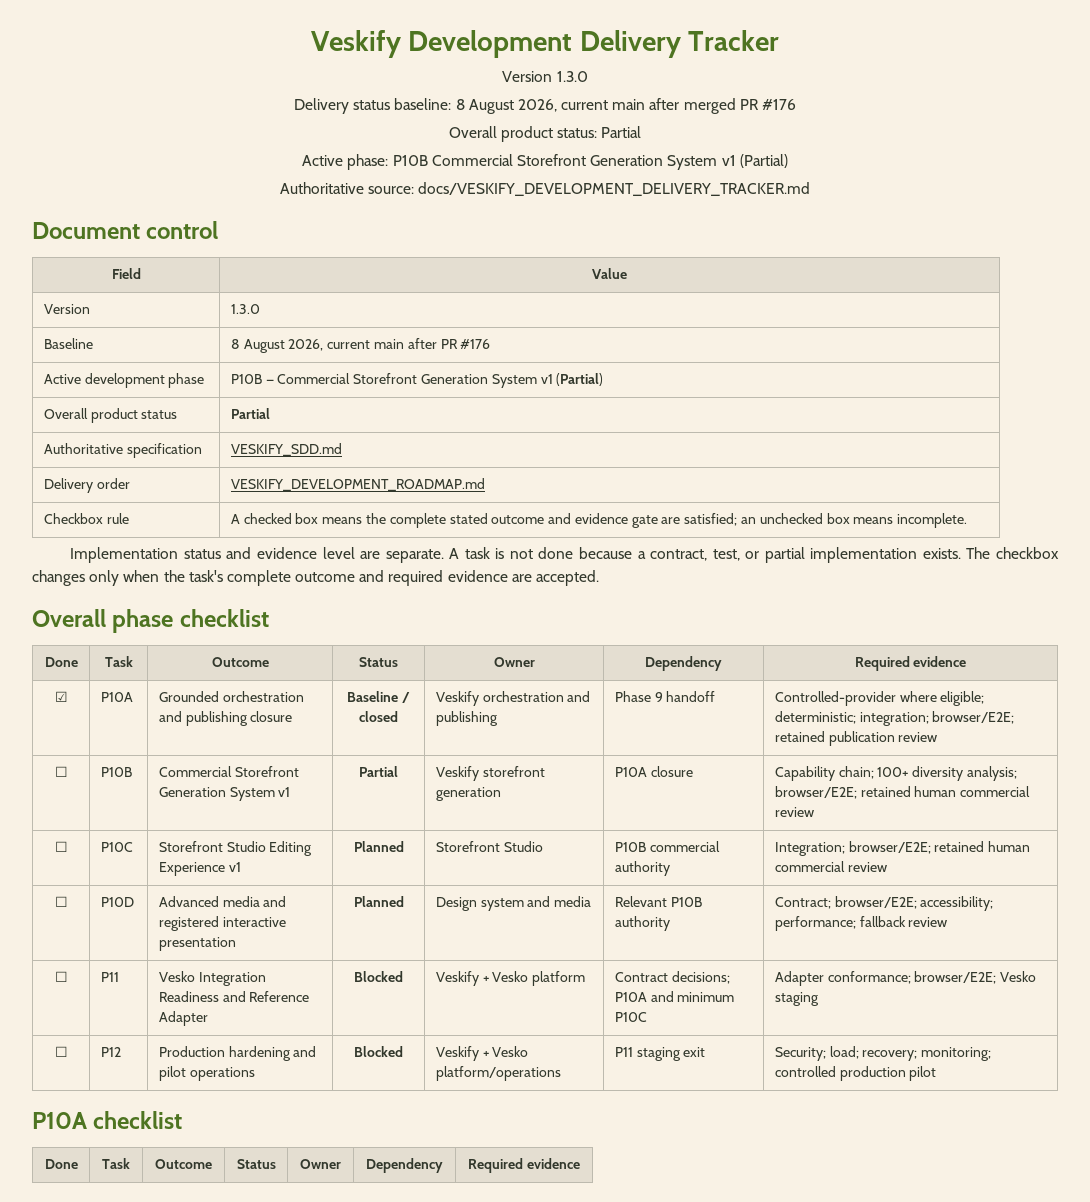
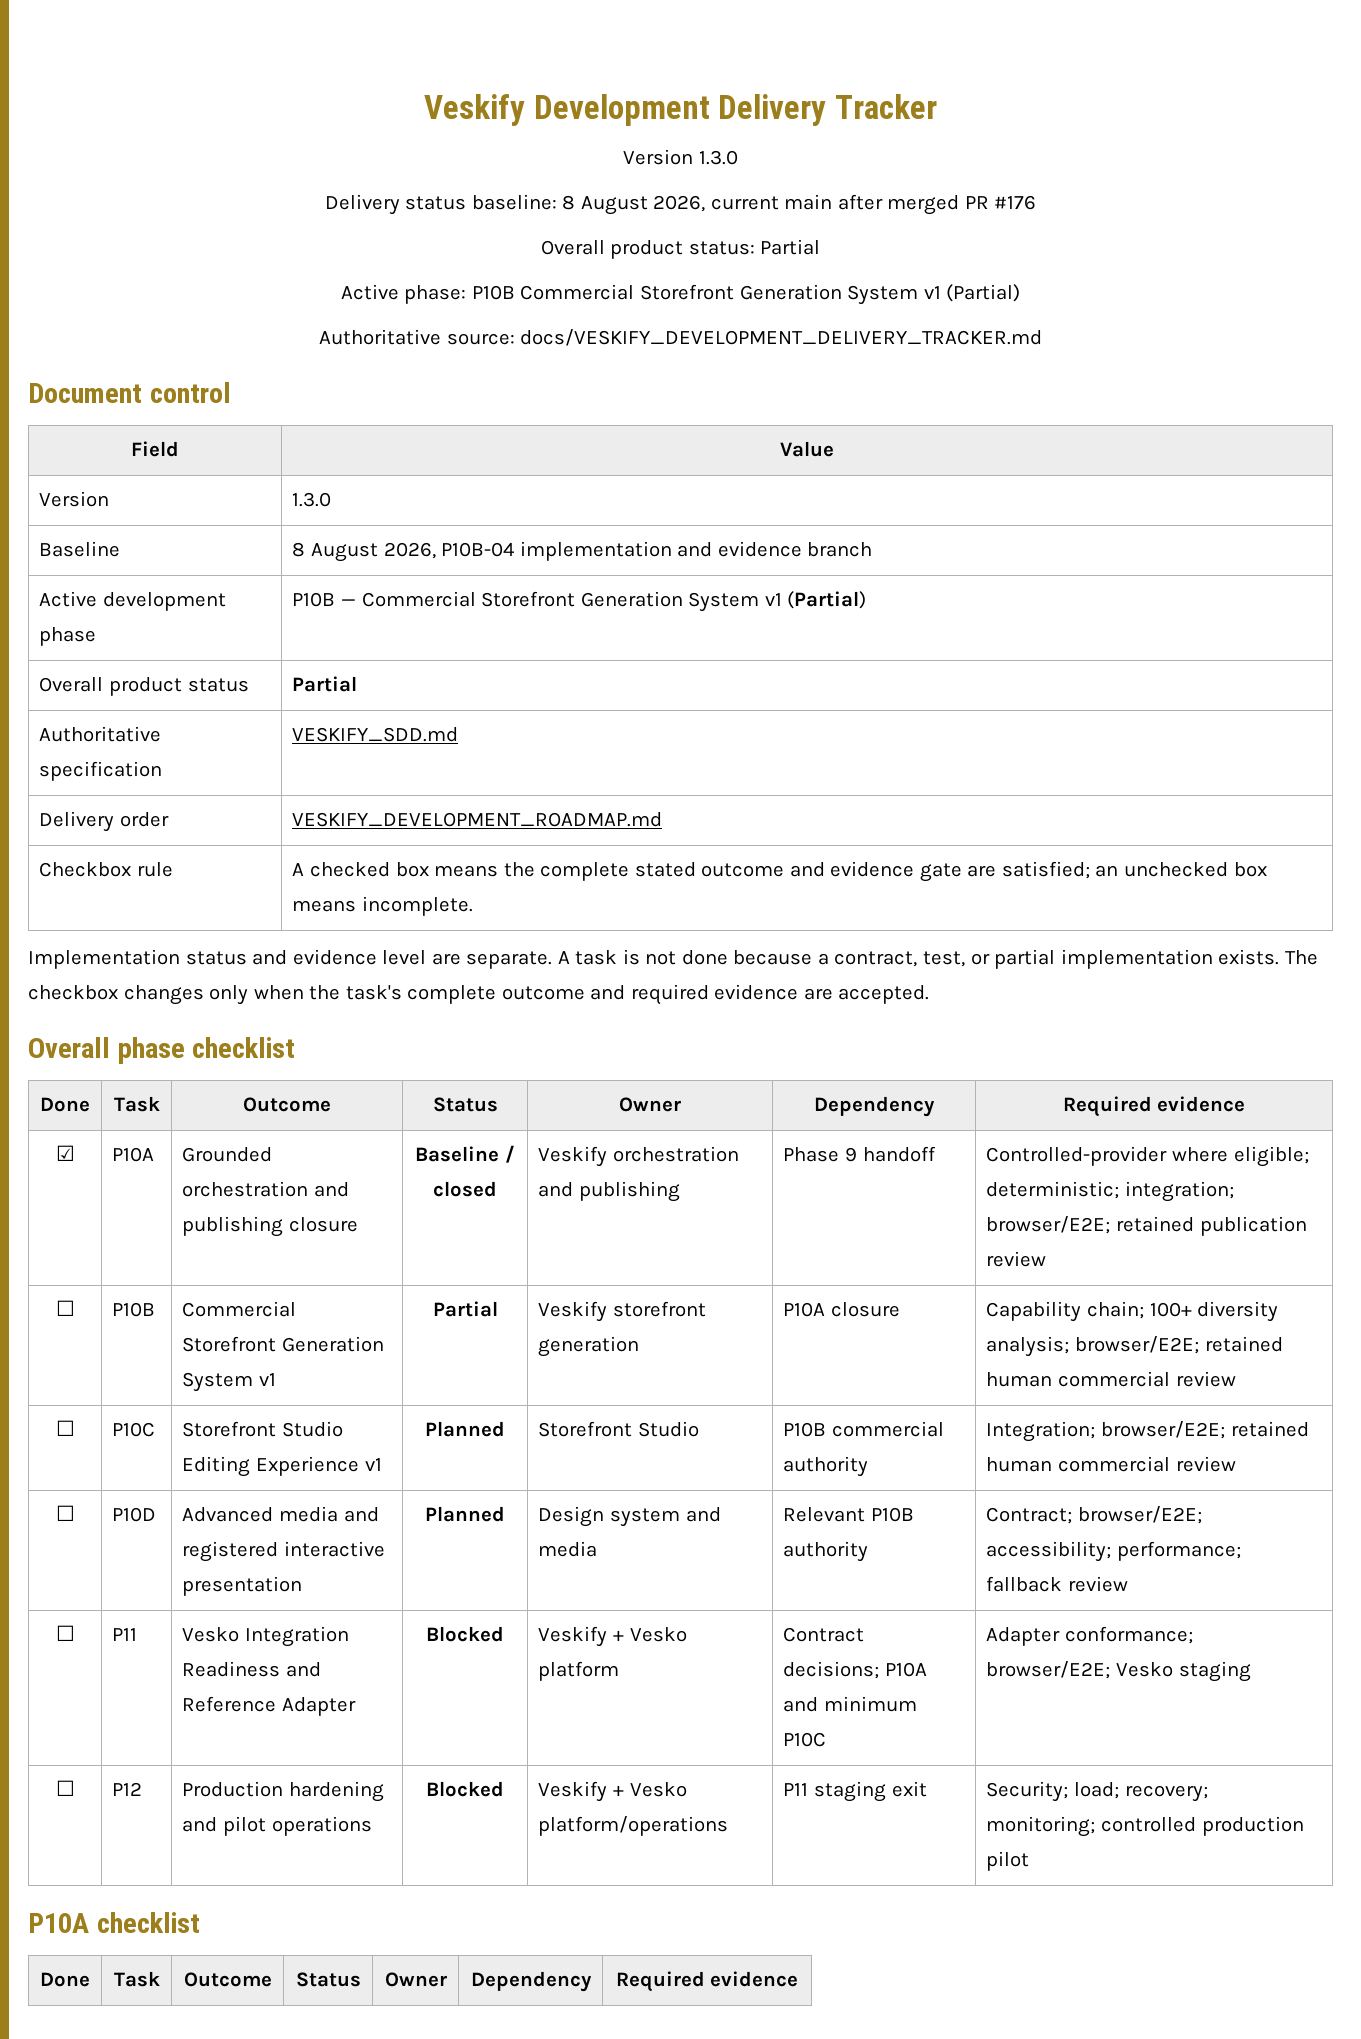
[327,338,491,349] current main after PR #176 -> [441,541,873,561] P10B-04 implementation and evidence branch

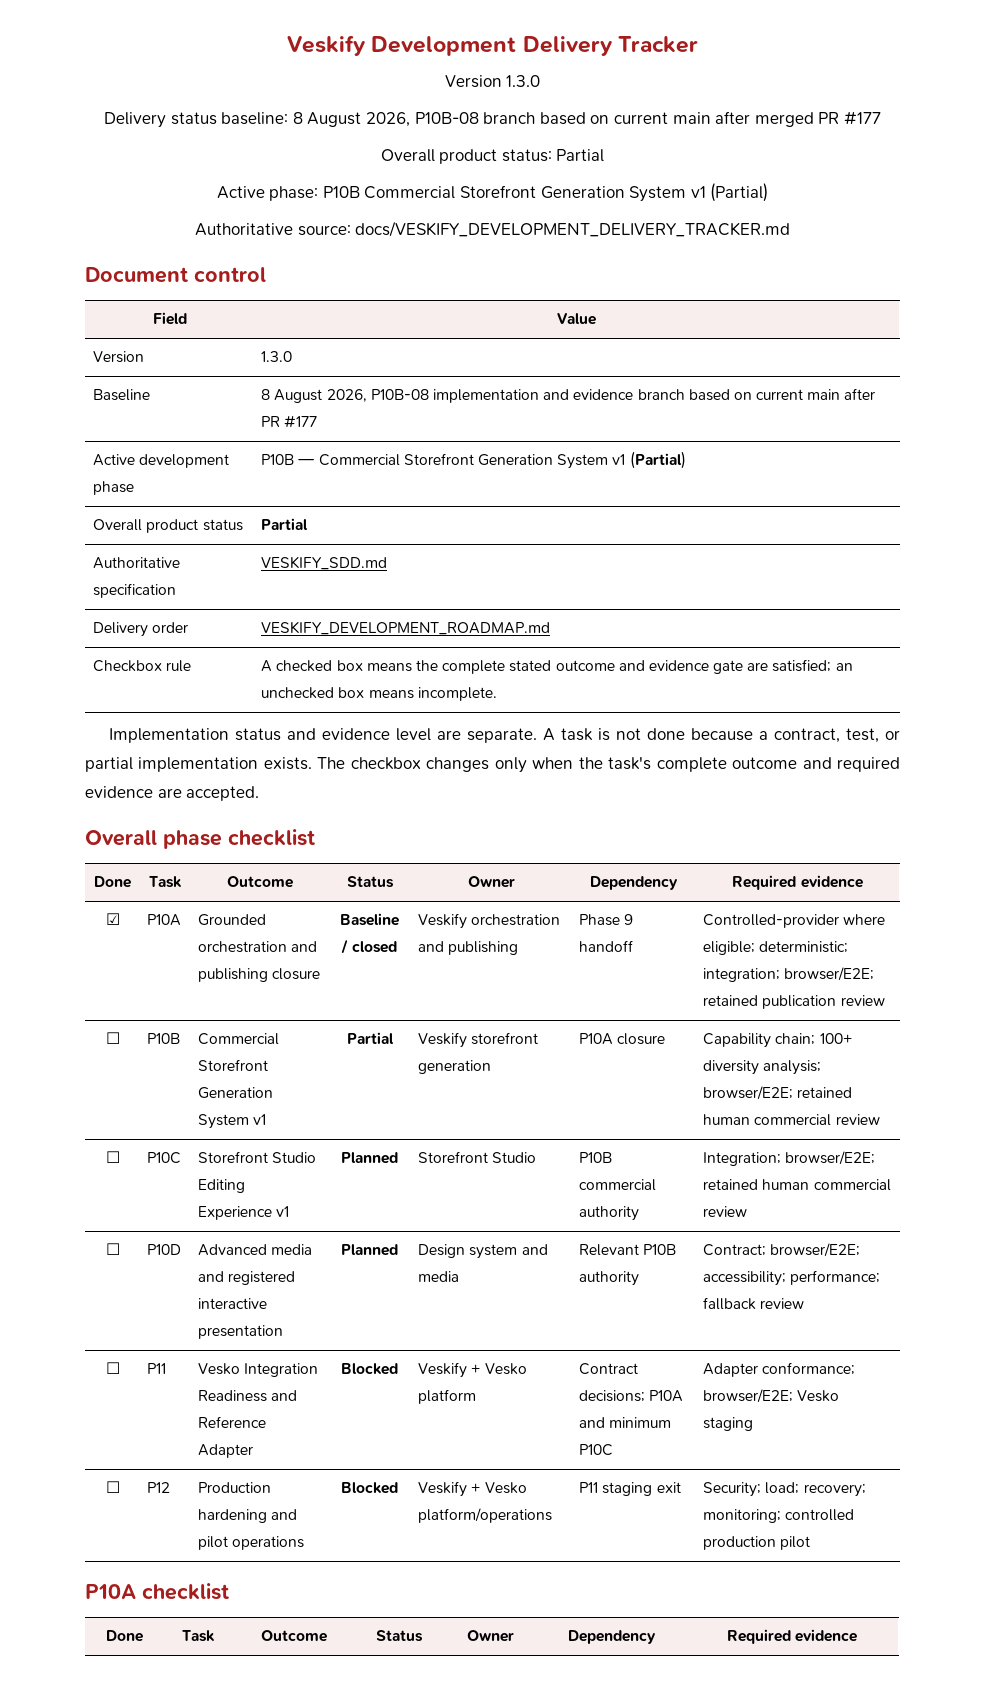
(706, 203) none -> [414,112,610,125] P10B-08 branch based on
[994,195,1037,210] #176 -> [843,111,881,125] #177
[441,542,515,557] P10B-04 -> [370,389,429,400] P10B-08
(873, 549) none -> [688,388,876,401] [261,415,318,428] based on current main after PR #177

